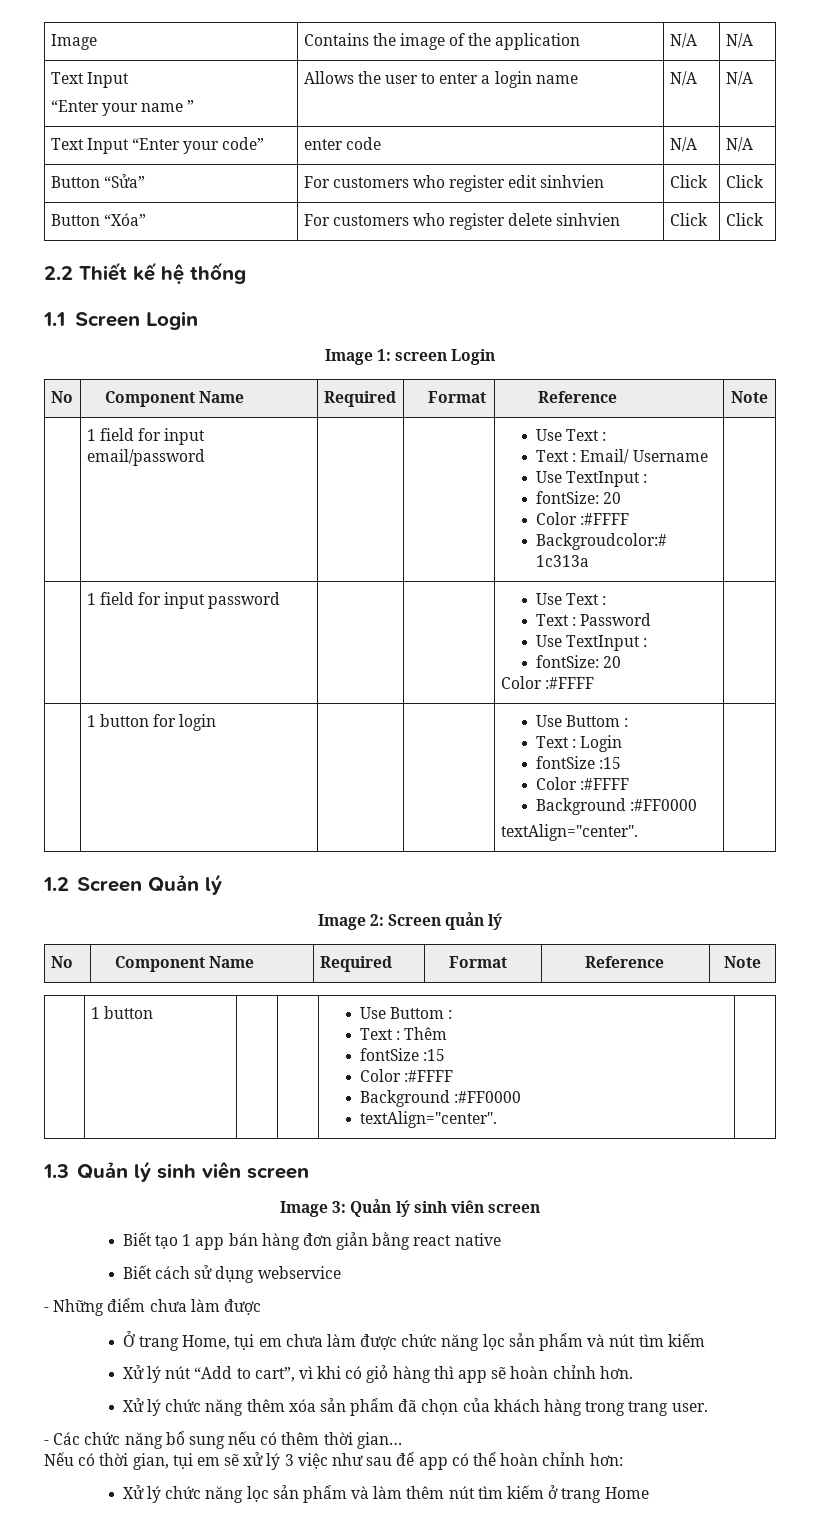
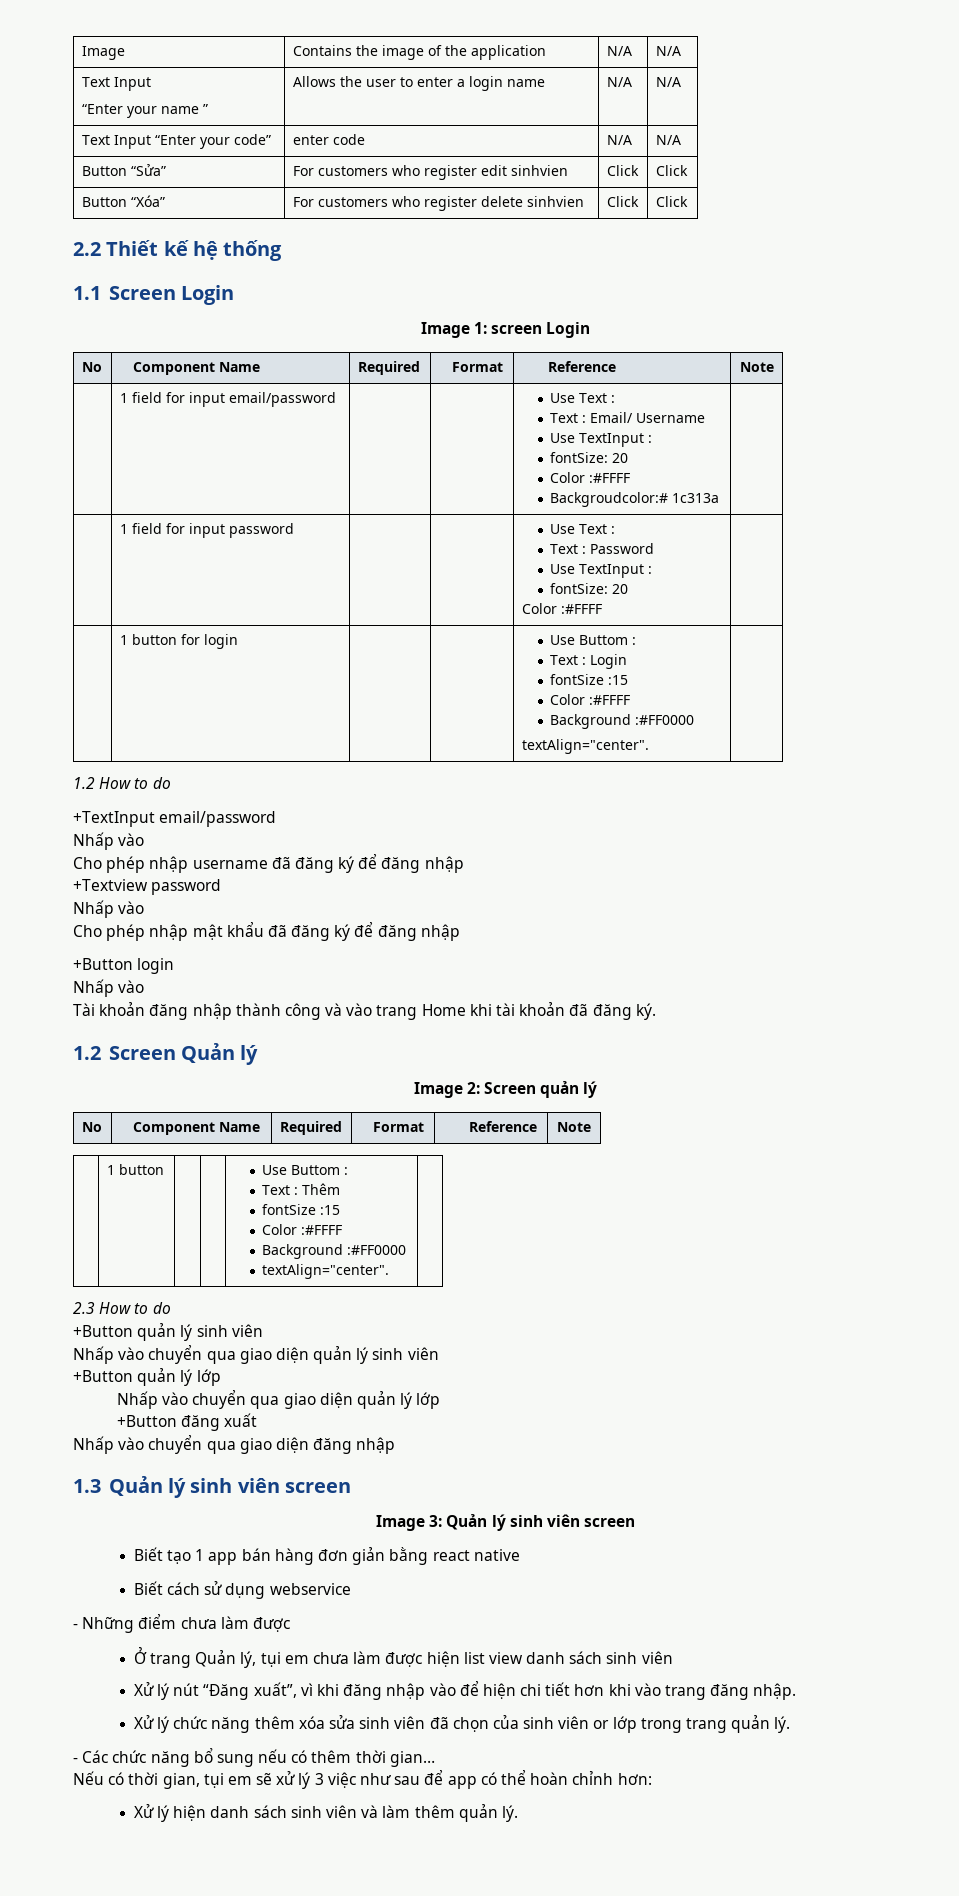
(638, 832) none -> [73,777,171,789] [73,811,277,827] [73,832,145,850] [73,854,464,873] [73,879,222,895] [73,900,145,918] [73,922,460,941] [73,958,175,974] [73,979,145,997] [73,1002,656,1020] // 1.2 How to do // +TextInput email/password // Nhấp vào // Cho phép nhập username đã đăng ký để đăng nhập // +Textview password // Nhấp vào // Cho phép nhập mật khẩu đã đăng ký để đăng nhập // +Button login // Nhấp vào // Tài khoản đăng nhập thành công và vào trang Home khi tài khoản đã đăng ký.
(498, 1119) none -> [73,1302,171,1314] [73,1323,263,1341] [73,1345,439,1364] [73,1368,221,1386] [116,1390,441,1409] [116,1413,258,1431] [73,1435,396,1454] // 2.3 How to do // +Button quản lý sinh viên // Nhấp vào chuyển qua giao diện quản lý sinh viên // +Button quản lý lớp // Nhấp vào chuyển qua giao diện quản lý lớp // +Button đăng xuất // Nhấp vào chuyển qua giao diện đăng nhập
[182,1335,231,1350] Home, -> [195,1650,257,1668] Quản lý,
[401,1333,705,1351] [122,1365,633,1383] chức năng lọc sản phẩm và nút tìm kiếm // Xử lý nút “Add to cart”, vì khi có giỏ hàng thì app sẽ hoàn chỉnh hơn. -> [426,1651,673,1667] [133,1681,797,1700] hiện list view danh sách sinh viên // Xử lý nút “Đăng xuất”, vì khi đăng nhập vào để hiện chi tiết hơn khi vào trang đăng nhập.
[319,1398,708,1416] sản phẩm đã chọn của khách hàng trong trang user. -> [328,1715,791,1733] sửa sinh viên đã chọn của sinh viên or lớp trong trang quản lý.
[165,1485,649,1503] chức năng lọc sản phẩm và làm thêm nút tìm kiếm ở trang Home -> [173,1804,518,1822] hiện danh sách sinh viên và làm thêm quản lý.

